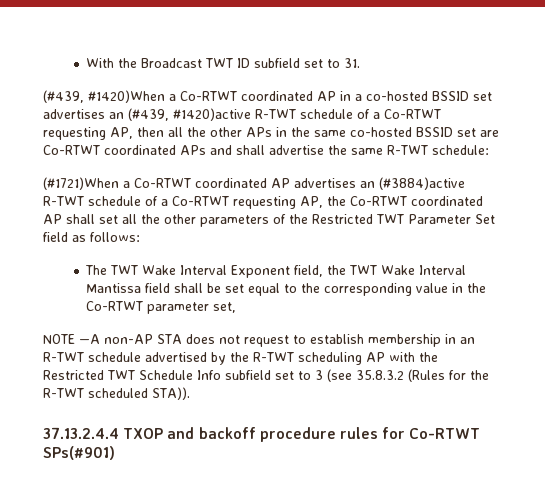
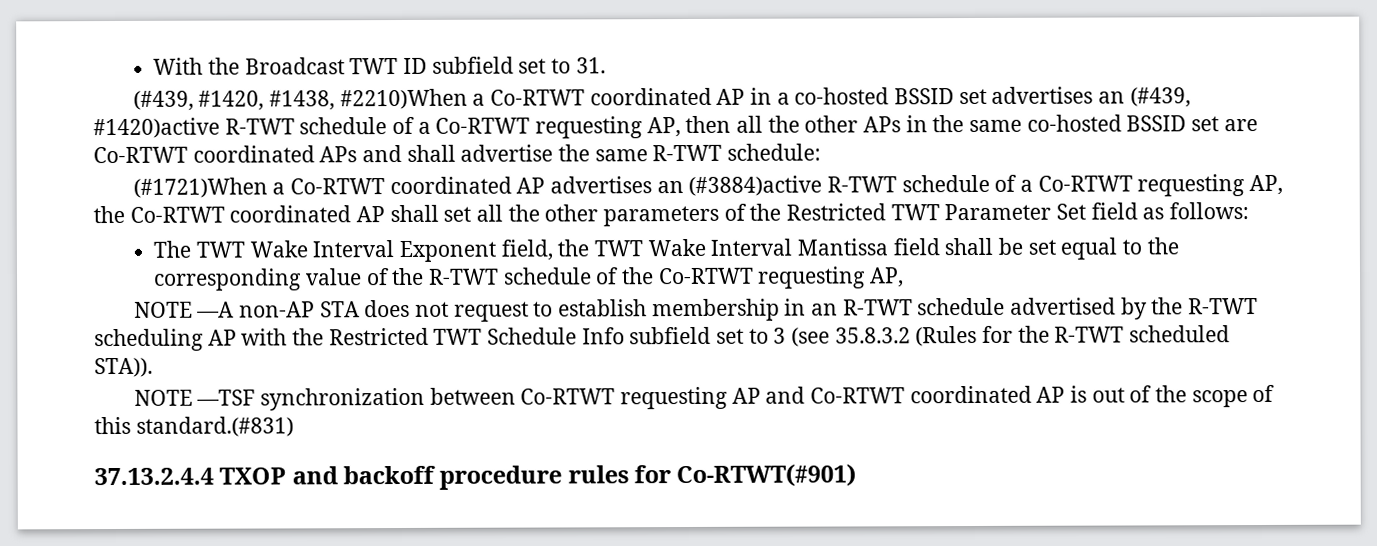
[88,90,165,103] #1420)When -> [198,88,468,111] #1420, #1438, #2210)When
[452,283,487,293] [86,301,237,314] in the Co-RTWT parameter set, -> [365,266,905,289] of the R-TWT schedule of the Co-RTWT requesting AP,
(190, 393) none -> [133,384,1276,411] [94,416,294,437] // NOTE —TSF synchronization between Co-RTWT requesting AP and Co-RTWT coordinated AP is out of the scope of this standard.(#831)
[409,428,481,439] [43,446,115,460] Co-RTWT SPs(#901) -> [676,463,857,488] Co-RTWT(#901)

